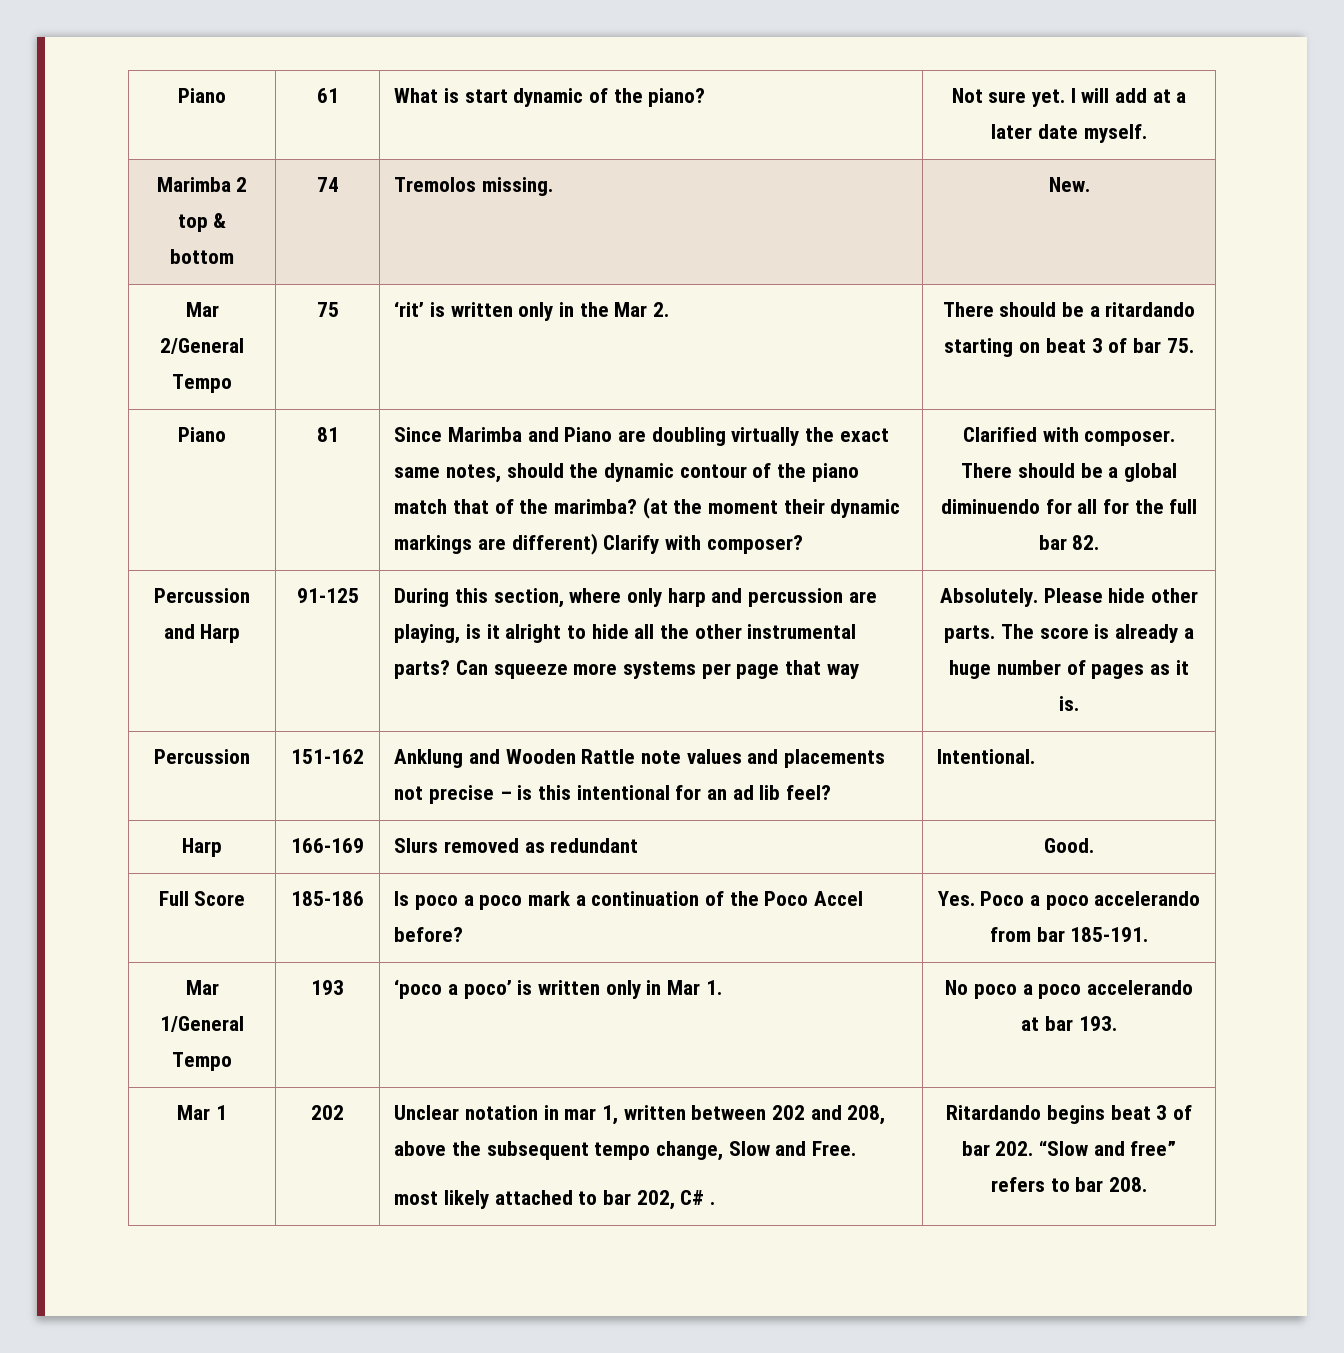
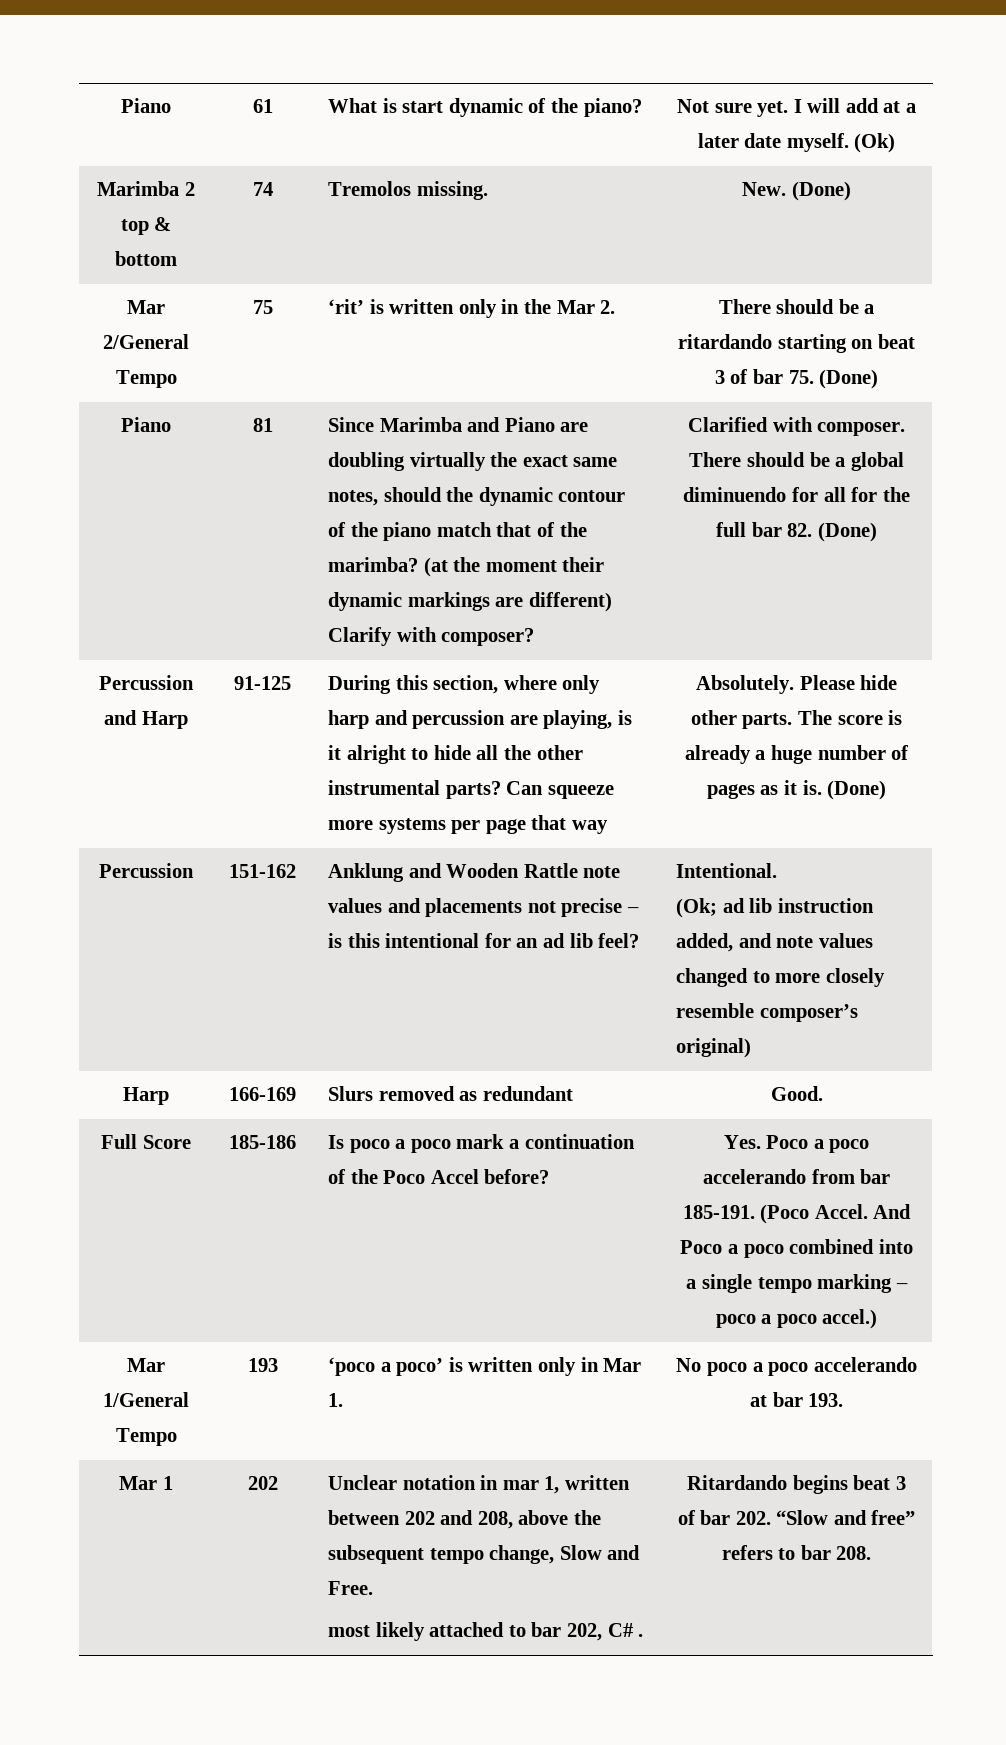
(1147, 133) none -> [854,133,896,153] (Ok)
(1090, 184) none -> [791,181,851,201] (Done)
(1194, 345) none -> [819,369,879,389] (Done)
(1100, 542) none -> [817,522,877,542] (Done)
(1079, 703) none -> [827,780,887,800] (Done)
(1036, 756) none -> [676,898,874,918] [676,933,873,952] [676,968,885,987] [676,1003,858,1022] [676,1038,752,1058] // (Ok; ad lib instruction added, and note values changed to more closely resemble composer’s original)
(1149, 934) none -> [760,1204,912,1224] [680,1239,913,1258] [686,1274,908,1293] [715,1309,878,1329] (Poco Accel. And Poco a poco combined into a single tempo marking – poco a poco accel.)

